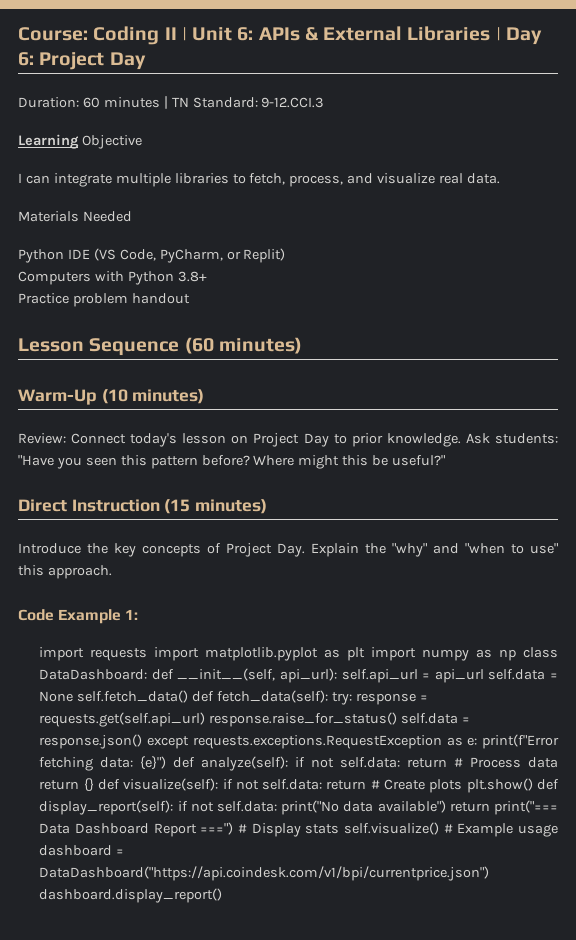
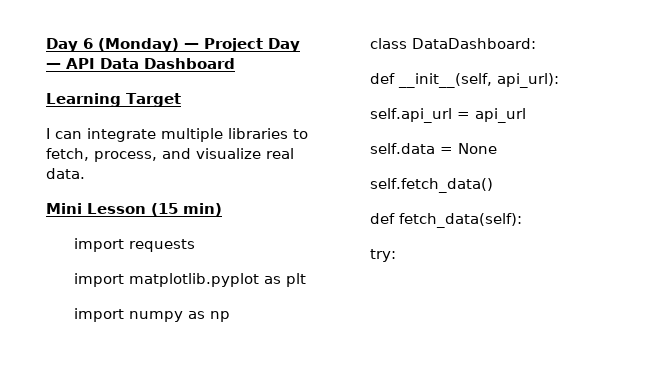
[18,26,542,45] [18,52,146,70] [18,96,325,109] Course: Coding II | Unit 6: APIs & External Libraries | Day 6: Project Day // Duration: 60 minutes | TN Standard: 9-12.CCI.3 -> [46,38,300,52] [46,58,235,69] Day 6 (Monday) — Project Day — API Data Dashboard
[81,135,142,149] Objective -> [126,93,181,107] Target
[18,211,132,222] [18,248,286,263] [18,271,207,285] [18,293,190,307] [18,337,302,356] [18,389,205,405] [18,433,558,447] [18,455,446,469] [18,499,268,514] [18,543,558,557] [18,565,112,579] [18,609,139,624] Materials Needed // Python IDE (VS Code, PyCharm, or Replit) // Computers with Python 3.8+ // Practice problem handout // Lesson Sequence (60 minutes) // Warm-Up (10 minutes) // Review: Connect today's lesson on Project Day to prior knowledge. Ask students: "Have you seen this pattern before? Where might this be useful?" // Direct Instruction (15 minutes) // Introduce the key concepts of Project Day. Explain the "why" and "when to use" this approach. // Code Example 1: -> [46,203,222,216] Mini Lesson (15 min)
(148, 654) none -> (196, 245) //
(366, 654) none -> (307, 280) //
(517, 655) none -> (231, 316) //
(148, 674) none -> (537, 43) //
(338, 675) none -> (560, 80) //
(484, 676) none -> (527, 115) //
(74, 696) none -> (498, 148) //
(189, 696) none -> (494, 185) //
[331,692,428,705] [39,712,471,727] [39,734,559,749] [39,756,558,771] [39,778,559,793] [39,800,558,815] [39,822,558,837] [39,845,125,856] [39,866,490,881] [39,888,223,903] try: response = requests.get(self.api_url) response.raise_for_status() self.data = response.json() except requests.exceptions.RequestException as e: print(f"Error fetching data: {e}") def analyze(self): if not self.data: return # Process data return {} def visualize(self): if not self.data: return # Create plots plt.show() def display_report(self): if not self.data: print("No data available") return print("=== Data Dashboard Report ===") # Display stats self.visualize() # Example usage dashboard = DataDashboard("https://api.coindesk.com/v1/bpi/currentprice.json") dashboard.display_report() -> [370,249,397,262] // try:

